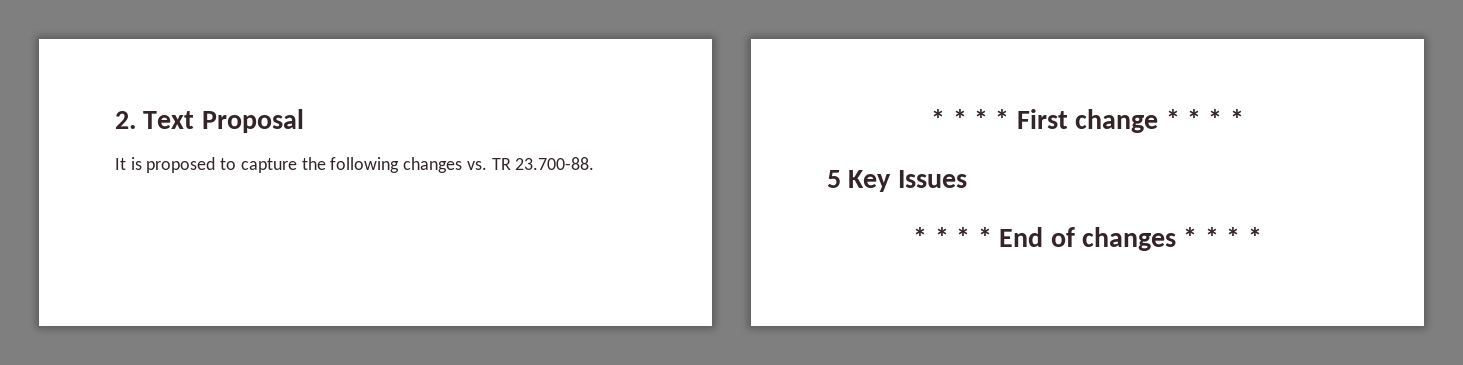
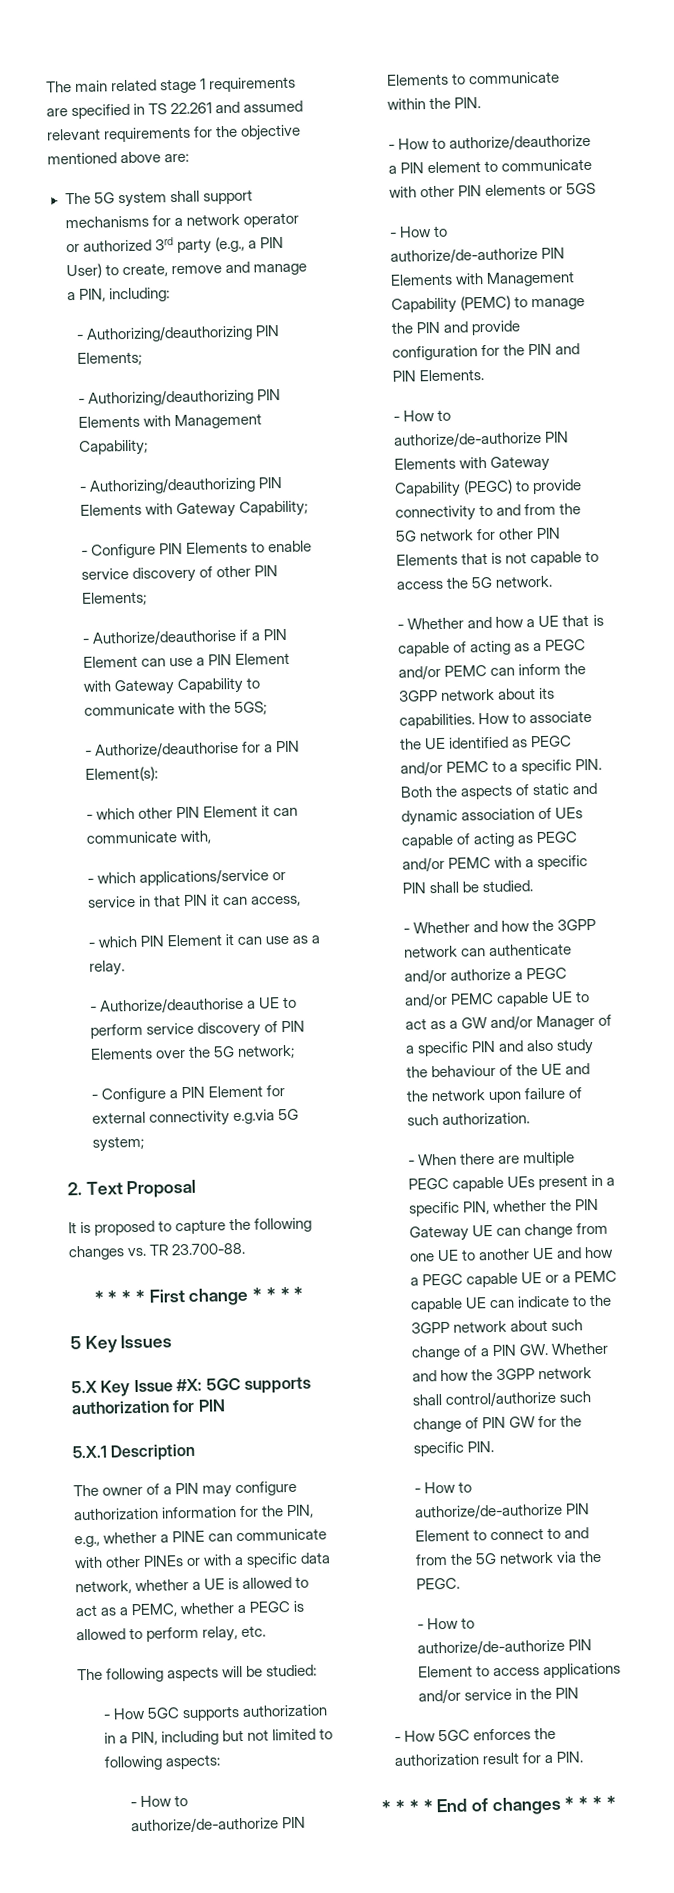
(115, 120) none -> [46,76,297,94] [46,100,304,120] [46,124,302,143] [47,151,190,165] [64,189,253,208] [64,212,299,229] [65,236,284,255] [65,261,307,279] [66,287,170,303] [75,324,280,343] [76,351,142,366] [77,388,281,407] [77,413,262,430] [78,439,148,456] [78,476,283,495] [79,500,308,519] [80,540,312,559] [80,565,278,583] [81,591,147,606] [81,628,287,646] [82,652,290,668] [82,677,260,696] [83,701,267,716] [84,740,300,758] [84,766,158,782] [85,805,298,820] [85,830,211,845] [86,868,286,886] [86,894,301,908] [87,934,320,948] [88,960,125,976] [89,996,297,1014] [89,1020,305,1039] [89,1044,295,1060] [90,1085,285,1103] [91,1108,299,1127] [91,1135,144,1152] The main related stage 1 requirements are specified in TS 22.261 and assumed relevant requirements for the objective mentioned above are: // The 5G system shall support mechanisms for a network operator or authorized 3rd party (e.g., a PIN User) to create, remove and manage a PIN, including: // - Authorizing/deauthorizing PIN Elements; // - Authorizing/deauthorizing PIN Elements with Management Capability; // - Authorizing/deauthorizing PIN Elements with Gateway Capability; // - Configure PIN Elements to enable service discovery of other PIN Elements; // - Authorize/deauthorise if a PIN Element can use a PIN Element with Gateway Capability to communicate with the 5GS; // - Authorize/deauthorise for a PIN Element(s): // - which other PIN Element it can communicate with, // - which applications/service or service in that PIN it can access, // - which PIN Element it can use as a relay. // - Authorize/deauthorise a UE to perform service discovery of PIN Elements over the 5G network; // - Configure a PIN Element for external connectivity e.g.via 5G system; //
(967, 179) none -> [71,1376,312,1397] [71,1399,226,1415] [72,1443,197,1462] [73,1480,298,1498] [73,1504,315,1521] [74,1528,328,1548] [74,1552,332,1569] [75,1576,310,1595] [75,1600,305,1618] [76,1625,267,1642] [77,1664,318,1683] [102,1704,328,1722] [103,1728,333,1746] [103,1754,221,1771] [130,1795,189,1808] [131,1816,307,1834] [386,71,561,86] [387,97,482,110] [388,133,592,151] [388,158,593,174] [389,182,597,198] [390,225,449,238] [390,246,566,264] [390,271,576,287] [391,295,586,314] [391,320,522,336] [392,343,581,361] [392,369,485,382] [393,409,452,422] [393,430,570,448] [394,455,551,472] [394,479,583,498] [395,503,582,522] [395,527,562,542] [396,550,600,567] [396,575,554,590] [397,614,604,630] [398,639,587,657] [398,663,587,680] [399,687,556,702] [399,710,593,729] [399,735,573,750] [400,758,603,776] [400,782,599,800] [401,807,584,826] [401,831,579,849] [402,855,589,872] [402,880,534,894] [403,918,597,934] [404,943,573,958] [404,967,568,984] [404,991,591,1008] [405,1014,613,1031] [405,1038,595,1057] [406,1063,591,1078] [406,1087,584,1104] [407,1112,531,1126] [408,1151,576,1167] [408,1174,616,1192] [409,1198,600,1217] [409,1222,609,1242] [410,1246,615,1262] [410,1270,618,1288] [410,1294,613,1313] [411,1319,584,1334] [411,1342,610,1361] [412,1367,593,1382] [412,1390,592,1407] [413,1415,583,1433] [413,1441,495,1457] [414,1481,473,1494] [414,1502,591,1520] [415,1527,590,1542] [415,1550,603,1566] [416,1577,461,1590] [417,1617,476,1630] [417,1638,593,1656] [418,1662,622,1679] [418,1687,580,1704] [393,1727,556,1743] [393,1751,583,1767] // 5.X Key Issue #X: 5GC supports authorization for PIN // 5.X.1 Description // The owner of a PIN may configure authorization information for the PIN, e.g., whether a PINE can communicate with other PINEs or with a specific data network, whether a UE is allowed to act as a PEMC, whether a PEGC is allowed to perform relay, etc. // The following aspects will be studied: // - How 5GC supports authorization in a PIN, including but not limited to following aspects: // - How to authorize/de-authorize PIN Elements to communicate within the PIN. // - How to authorize/deauthorize a PIN element to communicate with other PIN elements or 5GS // - How to authorize/de-authorize PIN Elements with Management Capability (PEMC) to manage the PIN and provide configuration for the PIN and PIN Elements. // - How to authorize/de-authorize PIN Elements with Gateway Capability (PEGC) to provide connectivity to and from the 5G network for other PIN Elements that is not capable to access the 5G network. // - Whether and how a UE that is capable of acting as a PEGC and/or PEMC can inform the 3GPP network about its capabilities. How to associate the UE identified as PEGC and/or PEMC to a specific PIN. Both the aspects of static and dynamic association of UEs capable of acting as PEGC and/or PEMC with a specific PIN shall be studied. // - Whether and how the 3GPP network can authenticate and/or authorize a PEGC and/or PEMC capable UE to act as a GW and/or Manager of a specific PIN and also study the behaviour of the UE and the network upon failure of such authorization. // - When there are multiple PEGC capable UEs present in a specific PIN, whether the PIN Gateway UE can change from one UE to another UE and how a PEGC capable UE or a PEMC capable UE can indicate to the 3GPP network about such change of a PIN GW. Whether and how the 3GPP network shall control/authorize such change of PIN GW for the specific PIN. // - How to authorize/de-authorize PIN Element to connect to and from the 5G network via the PEGC. // - How to authorize/de-authorize PIN Element to access applications and/or service in the PIN // - How 5GC enforces the authorization result for a PIN.

